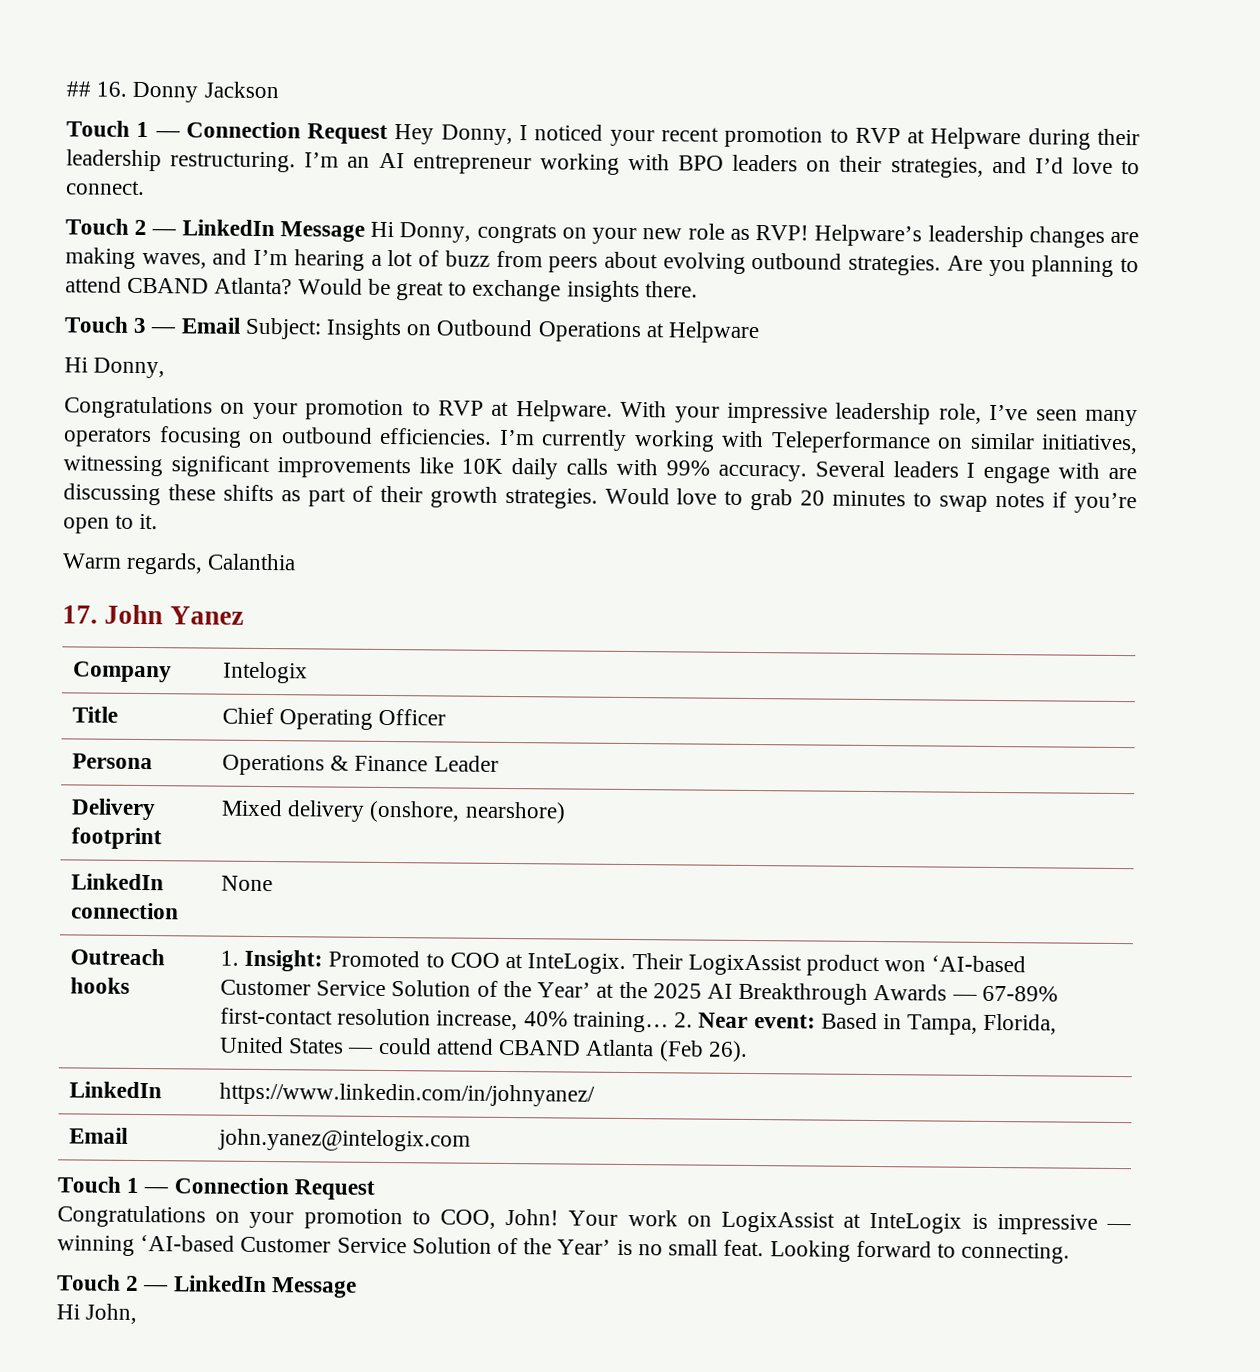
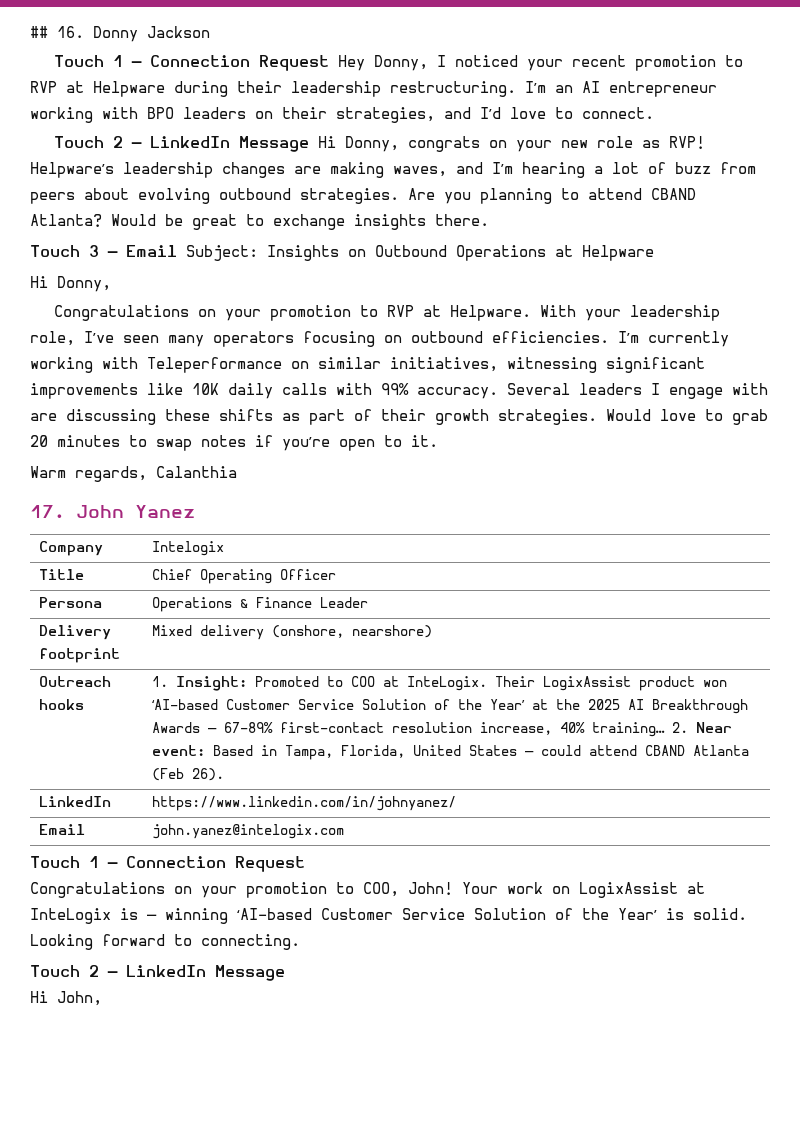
[726,402,828,424] impressive -> (622, 315) none
[71,873,165,891] [71,902,180,920] [221,875,274,892] // LinkedIn connection | None -> (432, 631) none
[996,1214,1098,1235] impressive -> (138, 914) none
[637,1239,765,1257] no small feat. -> [693,908,747,920] solid.

